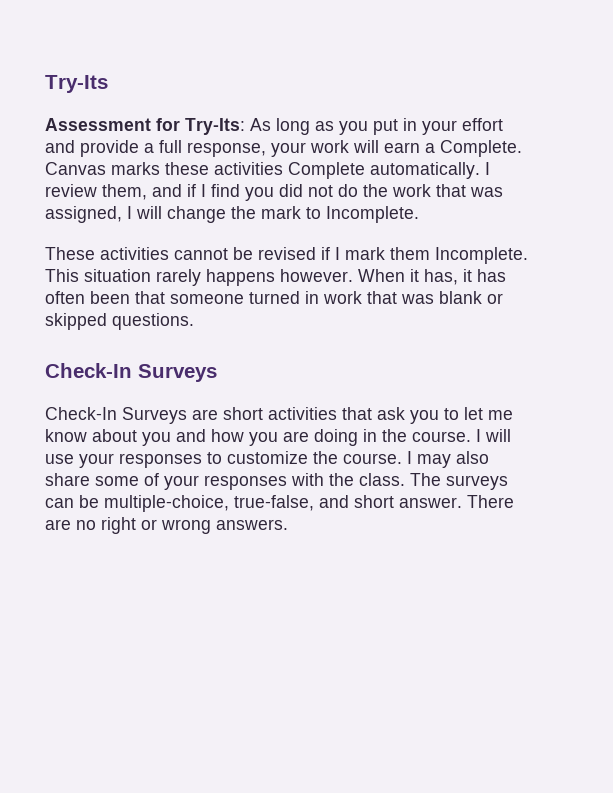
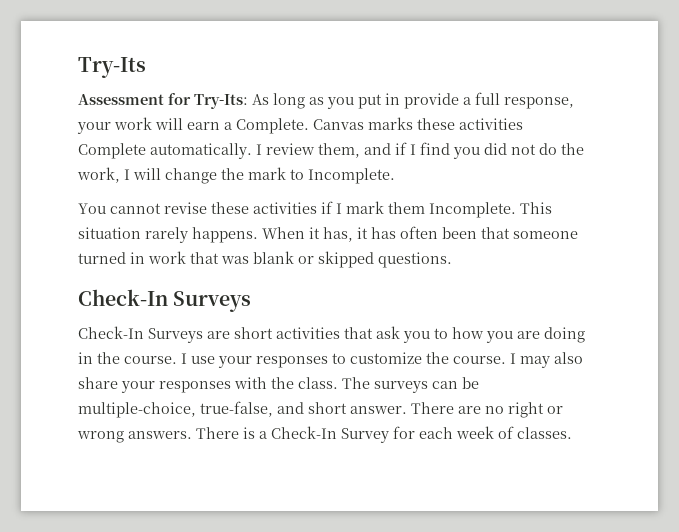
[422,118,503,135] [45,140,75,153] your effort and -> (400, 99) none
[392,184,503,197] [45,206,122,223] work that was assigned, -> [77,167,120,183] work,
[45,247,316,260] These activities cannot be revised -> [78,202,317,214] You cannot revise these activities
[206,269,353,286] happens however. -> [192,227,258,243] happens.
[464,407,513,420] [45,429,206,446] let me know about you and -> (448, 333) none
[485,429,511,442] will -> (187, 358) none
[95,473,159,486] some of -> (118, 383) none
(288, 524) none -> [196,426,572,443] There is a Check-In Survey for each week of classes.

